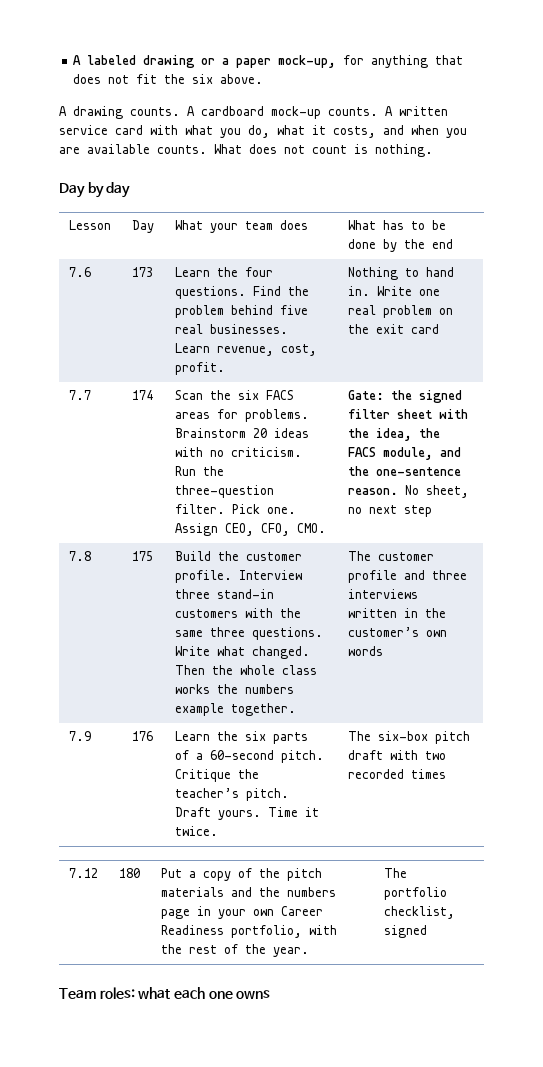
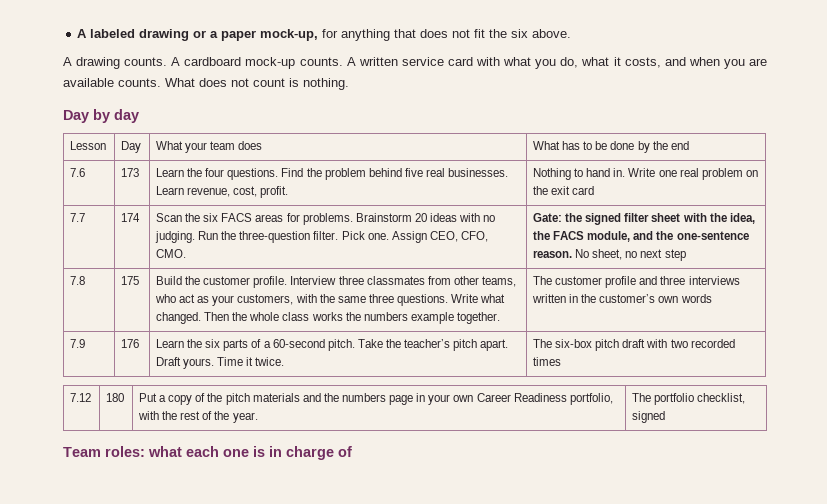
[231,447,303,457] criticism. -> [155,231,196,243] judging.
[217,589,275,599] [175,609,239,618] stand-in customers -> [366,276,516,287] [155,294,294,306] classmates from other teams, who act as your customers,
[175,769,232,782] Critique -> [357,339,383,348] Take
[246,788,290,801] pitch. -> [453,339,509,351] pitch apart.
[236,990,271,999] owns -> [253,446,352,460] is in charge of

